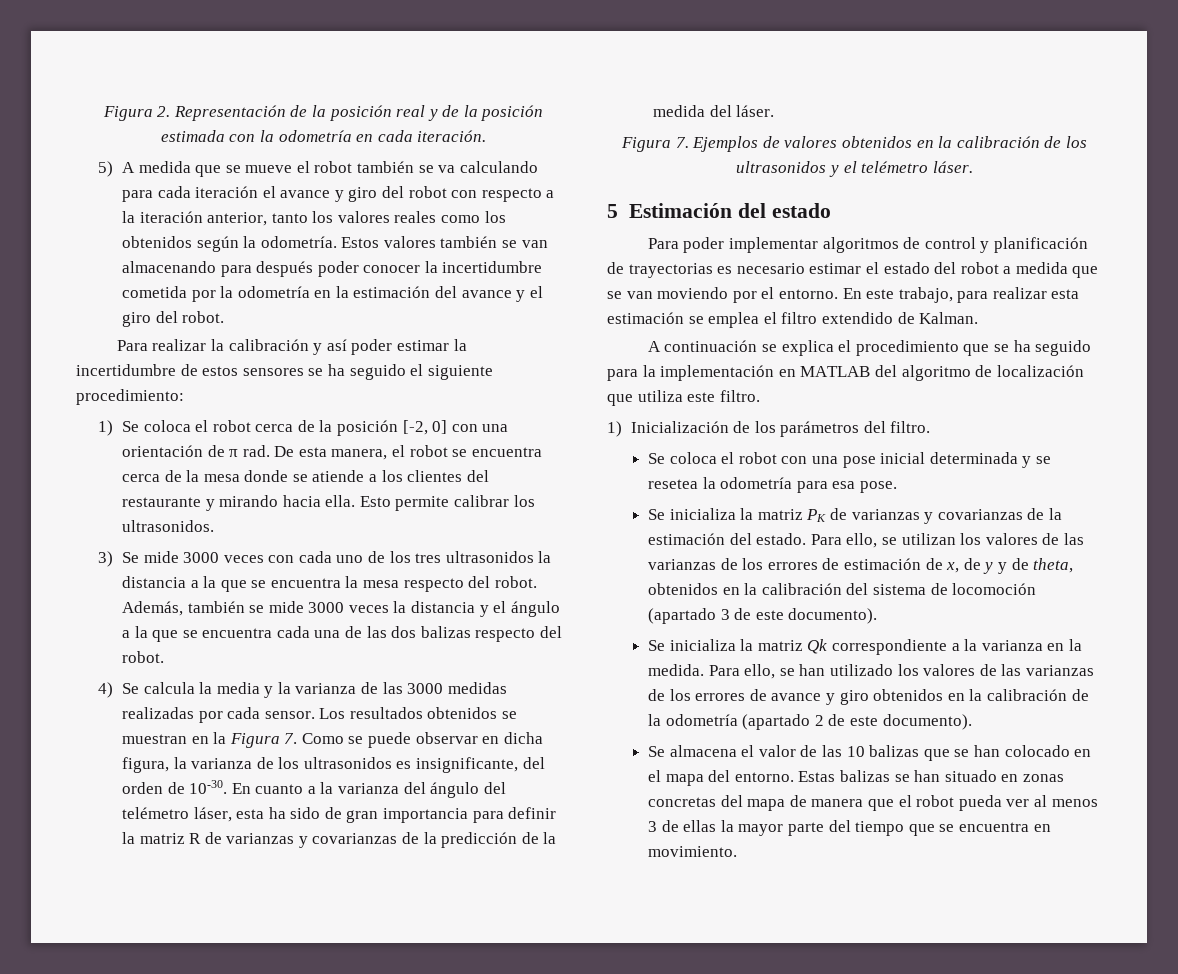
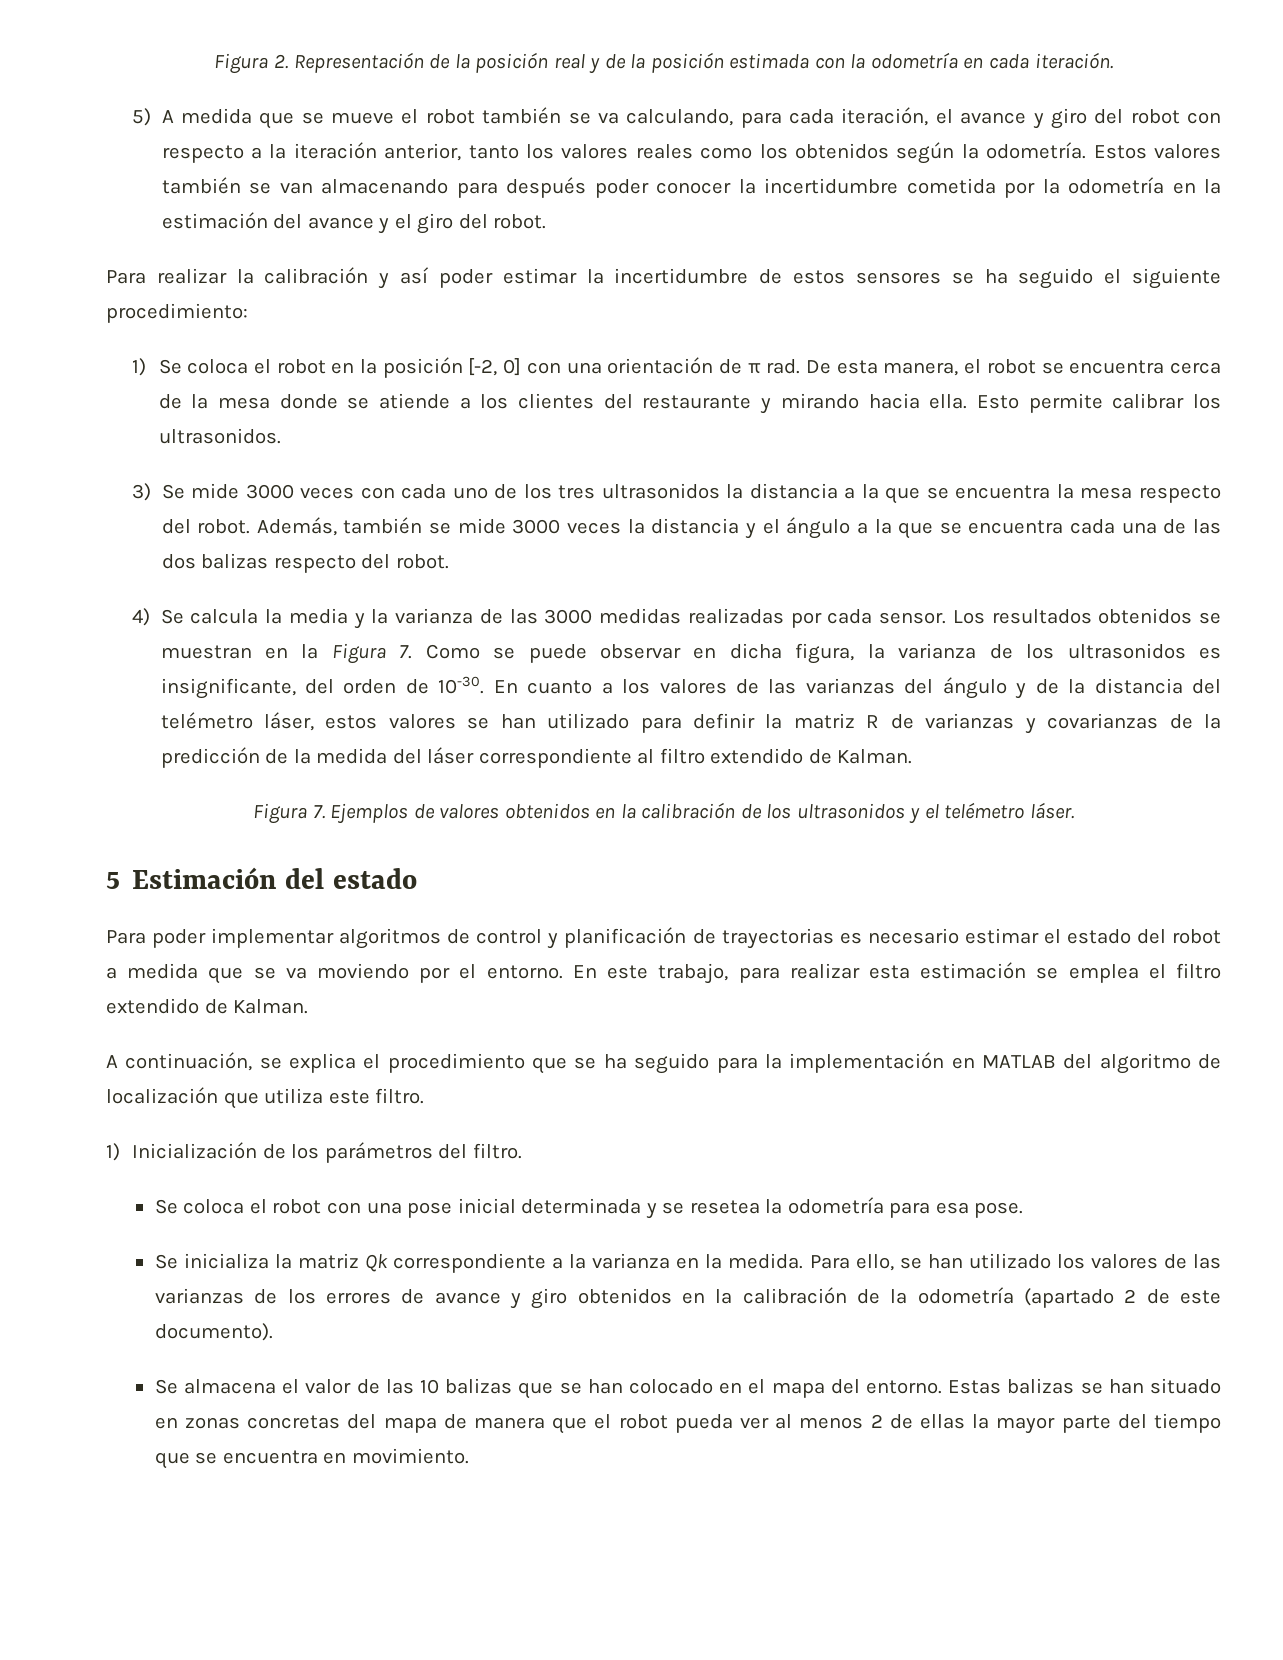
[459,161,538,173] calculando -> [626,109,734,126] calculando,
[195,186,259,198] iteración -> [841,107,929,126] iteración,
[255,420,315,432] cerca de -> [331,362,355,374] en
[320,782,506,798] [121,807,469,823] la varianza del ángulo del telémetro láser, esta ha sido de gran importancia -> [622,677,1221,699] [160,712,630,731] los valores de las varianzas del ángulo y de la distancia del telémetro láser, estos valores se han utilizado
[736,105,775,117] láser. -> [427,747,913,768] láser correspondiente al filtro extendido de Kalman.
[626,291,653,299] van -> [285,967,307,979] va
[664,340,758,352] continuación -> [125,1052,253,1071] continuación,
[648,508,1063,524] [648,533,1085,548] [648,558,1074,574] [648,583,1037,595] [648,608,878,624] // Se inicializa la matriz PK de varianzas y covarianzas de la estimación del estado. Para ello, se utilizan los valores de las varianzas de los errores de estimación de x, de y y de theta, obtenidos en la calibración del sistema de locomoción (apartado 3 de este documento). -> (1024, 1210) none
[648,821,658,832] 3 -> [870,1414,883,1428] 2

